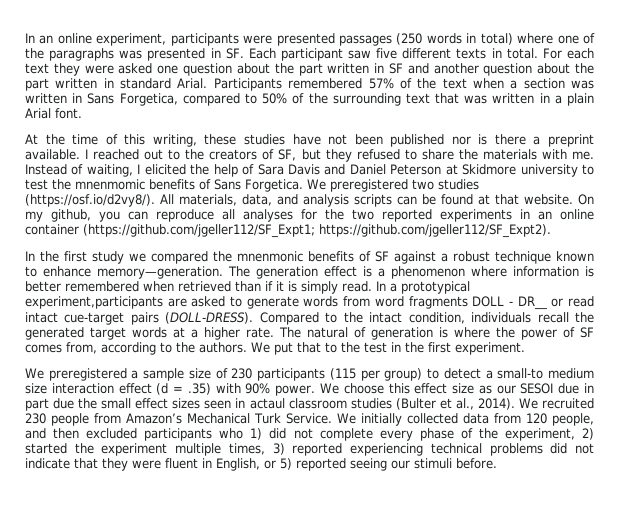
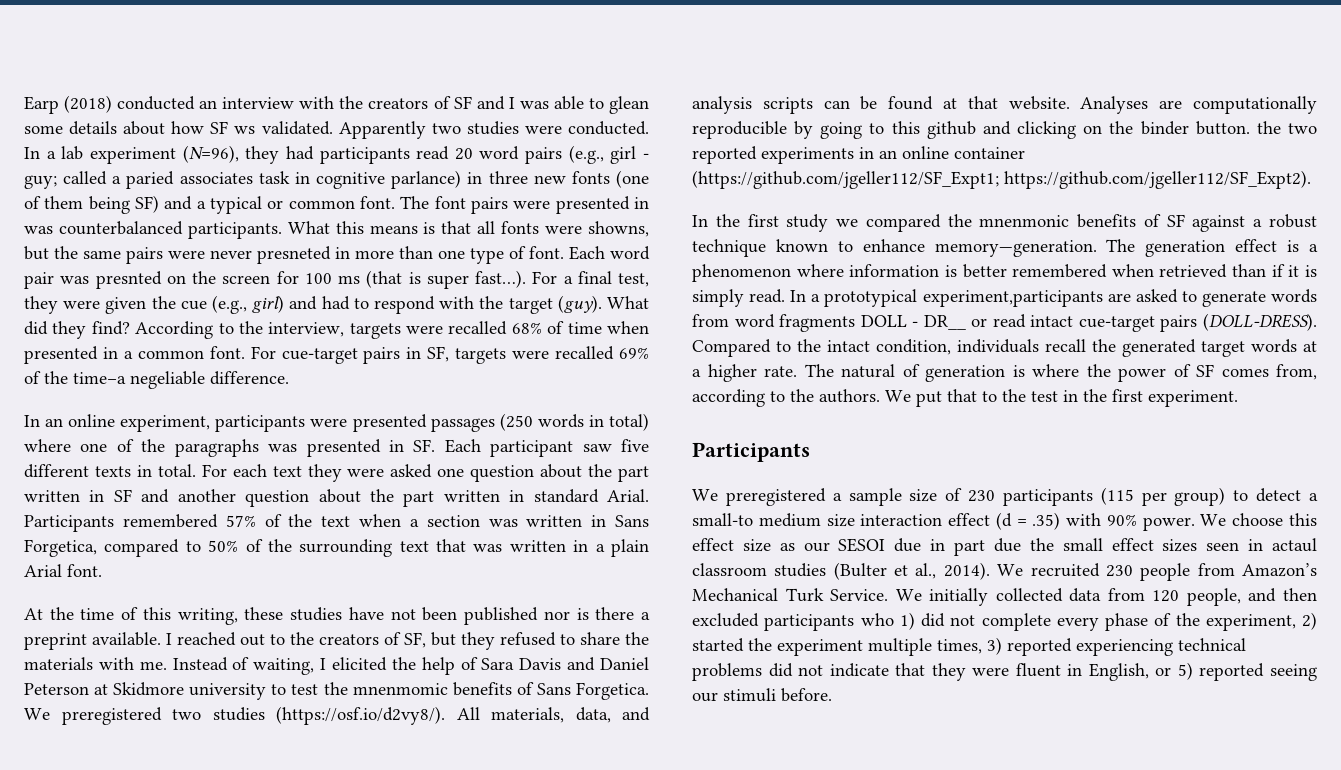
(25, 38) none -> [24,95,650,114] [24,121,649,139] [24,145,649,164] [24,170,649,189] [24,195,649,214] [24,221,650,239] [24,246,650,264] [24,270,649,289] [24,295,649,314] [24,321,649,339] [24,346,649,364] [24,371,289,389] Earp (2018) conducted an interview with the creators of SF and I was able to glean some details about how SF ws validated. Apparently two studies were conducted. In a lab experiment (N=96), they had participants read 20 word pairs (e.g., girl - guy; called a paried associates task in cognitive parlance) in three new fonts (one of them being SF) and a typical or common font. The font pairs were presented in was counterbalanced participants. What this means is that all fonts were showns, but the same pairs were never presneted in more than one type of font. Each word pair was presnted on the screen for 100 ms (that is super fast…). For a final test, they were given the cue (e.g., girl) and had to respond with the target (guy). What did they find? According to the interview, targets were recalled 68% of time when presented in a common font. For cue-target pairs in SF, targets were recalled 69% of the time–a negeliable difference. //
[578,194,594,205] [25,209,317,222] On my github, you can reproduce all analyses for -> [1080,96,1317,114] [692,121,1250,139] Analyses are computationally reproducible by going to this github and clicking on the binder button.
(525, 348) none -> [692,442,810,462] // Participants

